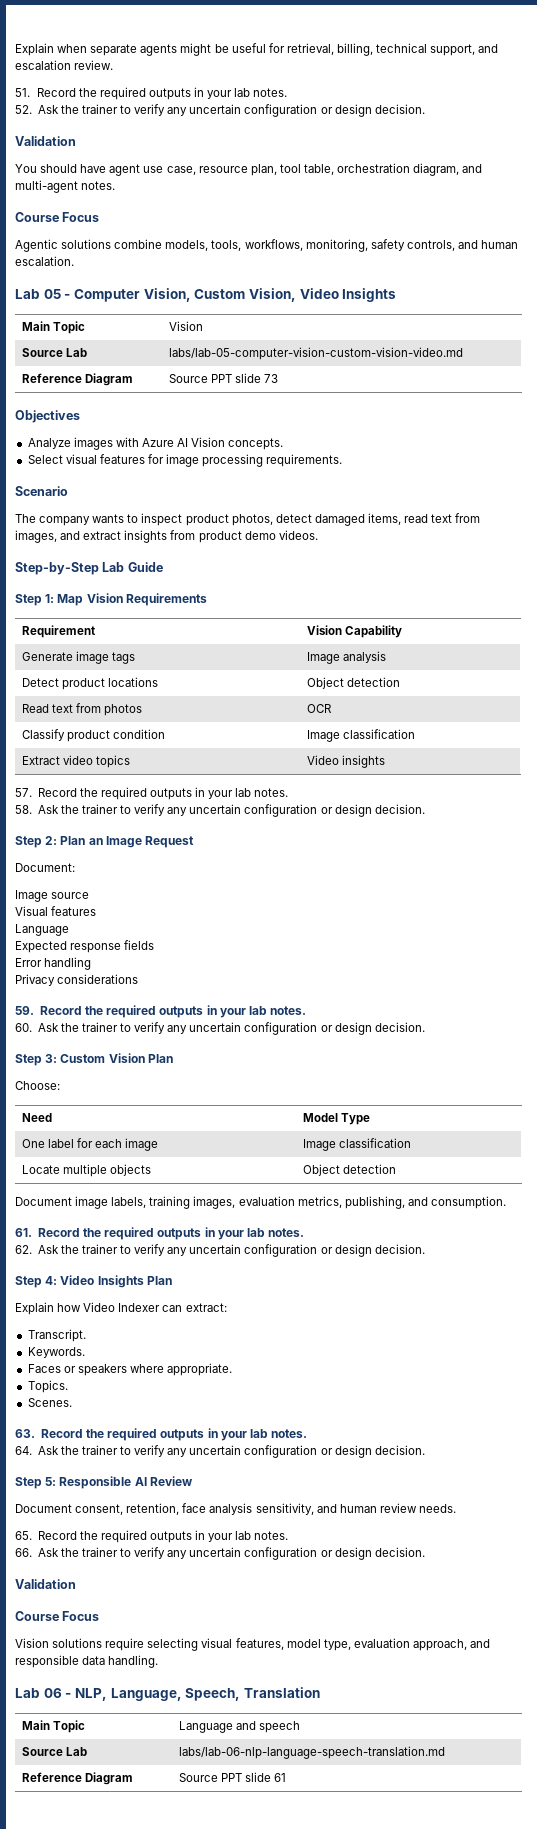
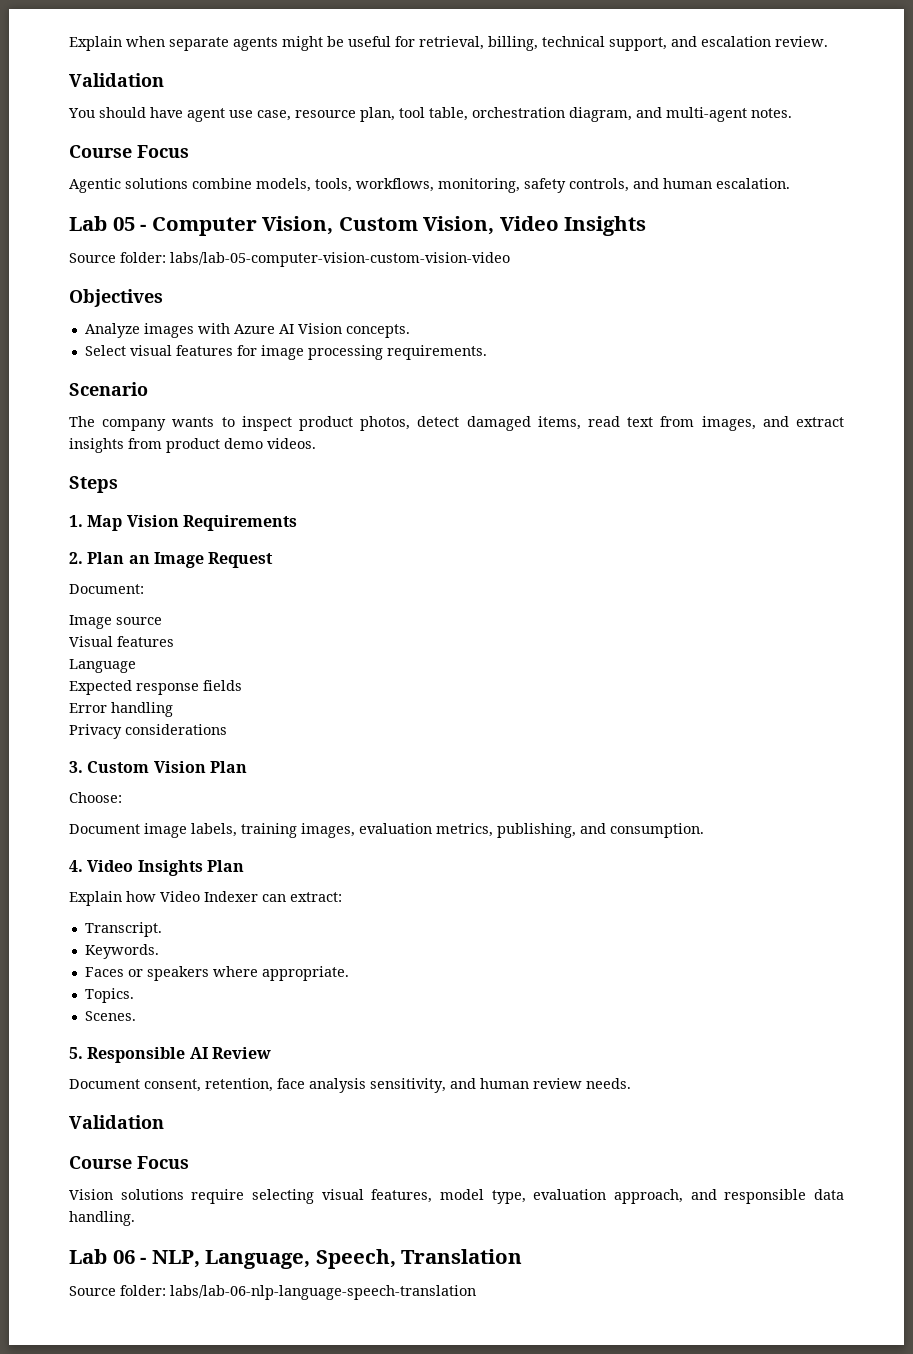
[15,87,288,100] [15,104,425,117] // 51. Record the required outputs in your lab notes. // 52. Ask the trainer to verify any uncertain configuration or design decision. -> (828, 41) none
[21,321,85,334] [168,321,203,331] [21,348,87,357] [168,347,463,360] [21,373,133,386] [168,373,279,383] // Main Topic | Vision // Source Lab | labs/lab-05-computer-vision-custom-vision-video.md // Reference Diagram | Source PPT slide 73 -> [69,252,510,267] // Source folder: labs/lab-05-computer-vision-custom-vision-video
[15,562,163,575] [15,593,207,606] [21,625,95,638] [306,625,402,638] [21,651,135,664] [306,651,386,664] [21,677,158,690] [306,677,400,689] [21,703,143,716] [306,704,332,713] [21,729,165,742] [306,729,415,742] [21,755,130,768] [306,755,385,768] [15,787,289,800] [15,804,425,817] [15,836,58,848] Step-by-Step Lab Guide // Step 1: Map Vision Requirements // Requirement | Vision Capability // Generate image tags | Image analysis // Detect product locations | Object detection // Read text from photos | OCR // Classify product condition | Image classification // Extract video topics | Video insights // 57. Record the required outputs in your lab notes. // 58. Ask the trainer to verify any uncertain configuration or design decision. // Step 2: -> [69,476,118,493] [69,515,297,531] [69,552,83,564] Steps // 1. Map Vision Requirements // 2.
[15,1005,307,1018] [15,1022,425,1035] [15,1053,173,1066] [15,1081,60,1090] [21,1113,52,1122] [302,1113,370,1125] [21,1138,159,1151] [302,1138,411,1151] [21,1164,151,1177] [302,1164,396,1176] 59. Record the required outputs in your lab notes. // 60. Ask the trainer to verify any uncertain configuration or design decision. // Step 3: Custom Vision Plan // Choose: // Need | Model Type // One label for each image | Image classification // Locate multiple objects | Object detection -> [69,761,247,773] [69,792,122,803] 3. Custom Vision Plan // Choose:
[15,1227,305,1240] [15,1244,425,1257] [15,1276,58,1288] 61. Record the required outputs in your lab notes. // 62. Ask the trainer to verify any uncertain configuration or design decision. // Step 4: -> [69,860,83,872] 4.
[15,1428,308,1441] [15,1445,425,1458] [15,1477,57,1489] 63. Record the required outputs in your lab notes. // 64. Ask the trainer to verify any uncertain configuration or design decision. // Step 5: -> [69,1047,83,1059] 5.
[15,1530,289,1543] [15,1547,425,1560] // 65. Record the required outputs in your lab notes. // 66. Ask the trainer to verify any uncertain configuration or design decision. -> (631, 1083) none
[21,1720,85,1733] [178,1721,300,1733] [21,1747,87,1756] [178,1746,445,1759] [21,1772,133,1785] [178,1772,287,1782] // Main Topic | Language and speech // Source Lab | labs/lab-06-nlp-language-speech-translation.md // Reference Diagram | Source PPT slide 61 -> [69,1285,476,1300] // Source folder: labs/lab-06-nlp-language-speech-translation

